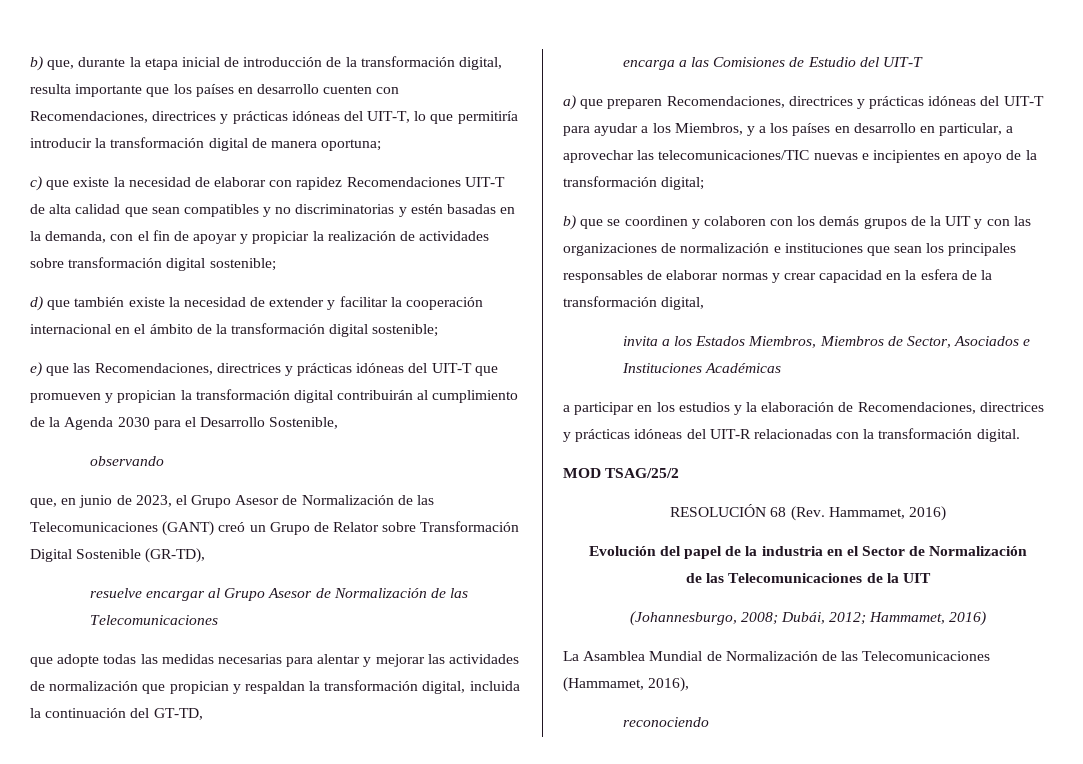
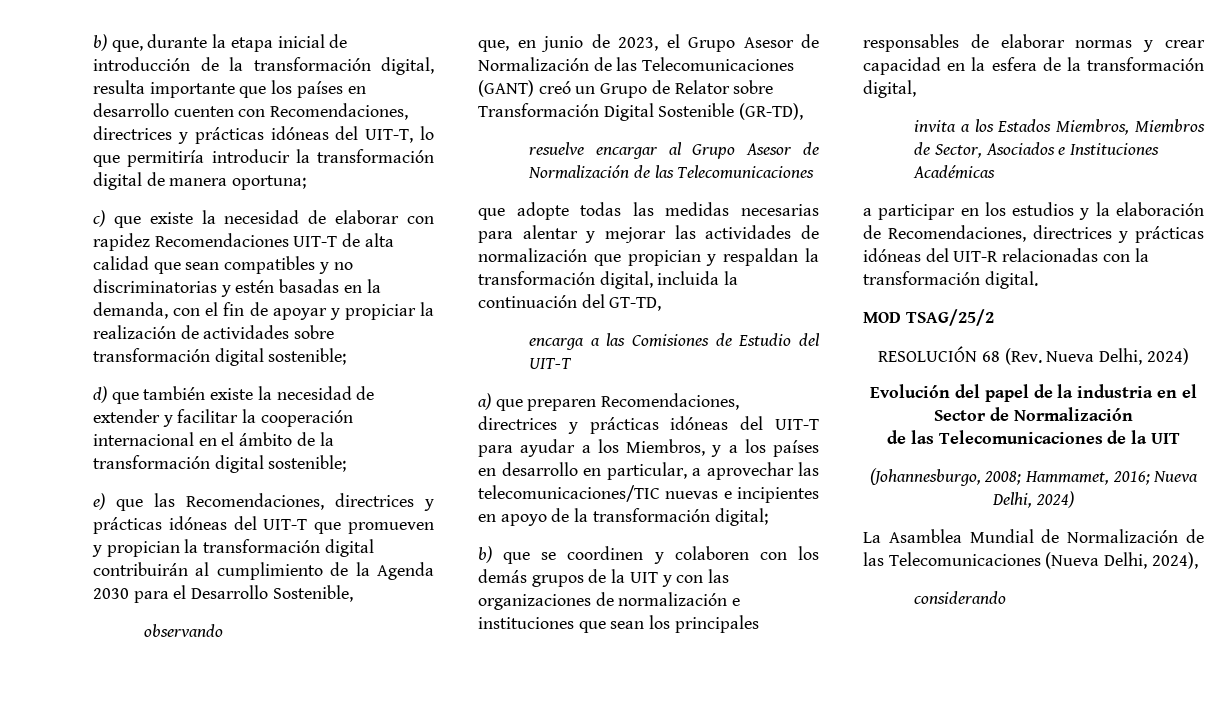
[828,506,946,521] Hammamet, 2016) -> [1046,348,1189,365] Nueva Delhi, 2024)
[780,611,987,626] Dubái, 2012; Hammamet, 2016) -> [1025,471,1199,485] [992,491,1074,508] Hammamet, 2016; Nueva Delhi, 2024)
[563,677,690,692] [622,717,709,727] (Hammamet, 2016), // reconociendo -> [1045,552,1198,569] [914,591,1007,604] (Nueva Delhi, 2024), // considerando

